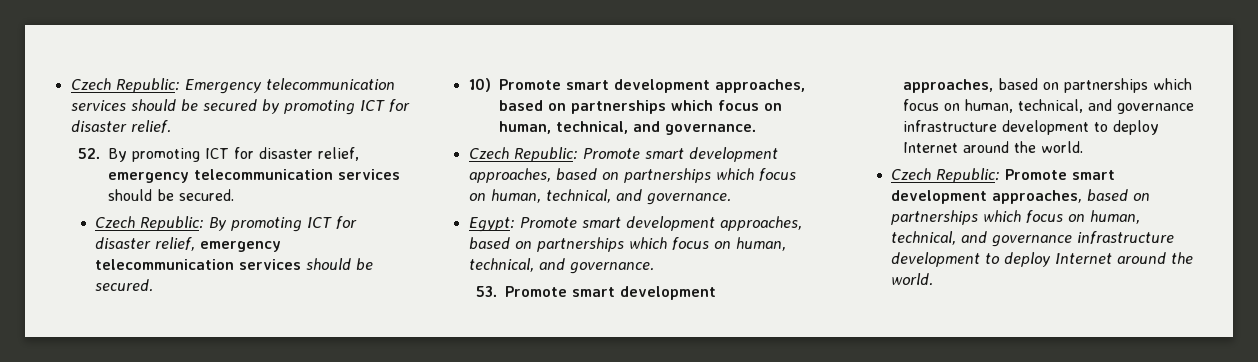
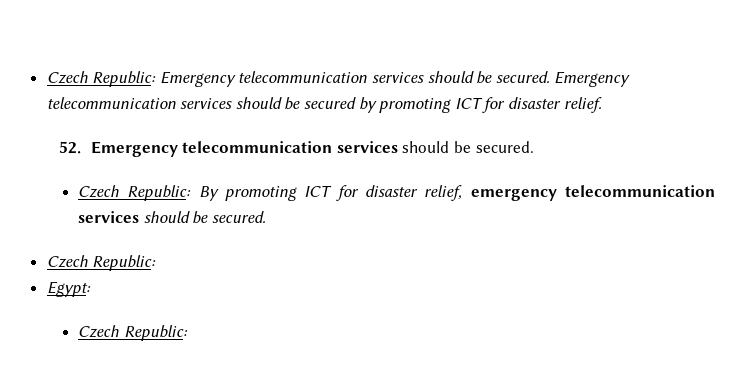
(198, 105) none -> [495,71,631,87] [46,97,301,110] secured. Emergency telecommunication services should be
[107,147,359,162] [107,172,189,183] By promoting ICT for disaster relief, emergency -> [90,141,178,157] Emergency
[468,78,805,93] [498,100,782,114] [498,121,756,135] [468,147,778,162] [468,168,796,183] [468,189,731,205] [468,216,802,232] [468,237,786,252] [468,258,654,274] [475,286,716,300] [902,78,1192,93] [902,99,1194,114] [902,120,1159,135] [902,141,1083,153] [891,168,1116,183] [891,189,1151,204] [891,210,1141,225] [891,231,1175,247] [891,252,1194,267] [891,273,934,286] 10) Promote smart development approaches, based on partnerships which focus on human, technical, and governance. // Czech Republic: Promote smart development approaches, based on partnerships which focus on human, technical, and governance. // Egypt: Promote smart development approaches, based on partnerships which focus on human, technical, and governance. // 53. Promote smart development approaches, based on partnerships which focus on human, technical, and governance infrastructure development to deploy Internet around the world. // Czech Republic: Promote smart development approaches, based on partnerships which focus on human, technical, and governance infrastructure development to deploy Internet around the world. -> [46,255,157,271] [46,281,91,297] [78,325,188,341] Czech Republic: // Egypt: // Czech Republic:

